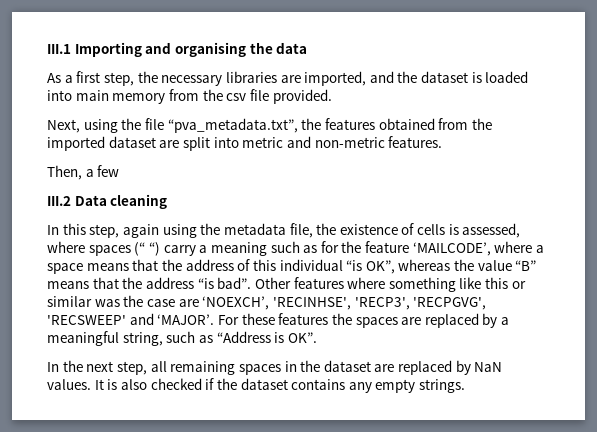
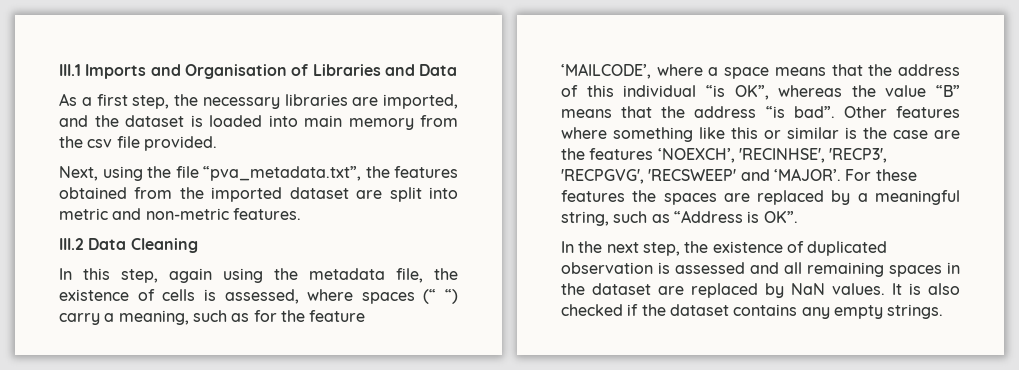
[74,42,308,57] Importing and organising the data -> [85,64,458,79] Imports and Organisation of Libraries and Data
[47,165,120,180] // Then, a few -> (301, 214) none
[110,194,168,209] cleaning -> [130,238,198,253] Cleaning
[210,242,267,256] meaning -> [118,310,189,325] meaning,
[94,299,120,307] was -> [845,127,857,139] is
(199, 303) none -> [561,148,654,160] the features
(147, 368) none -> [684,241,888,256] [561,262,779,274] the existence of duplicated observation is assessed and

